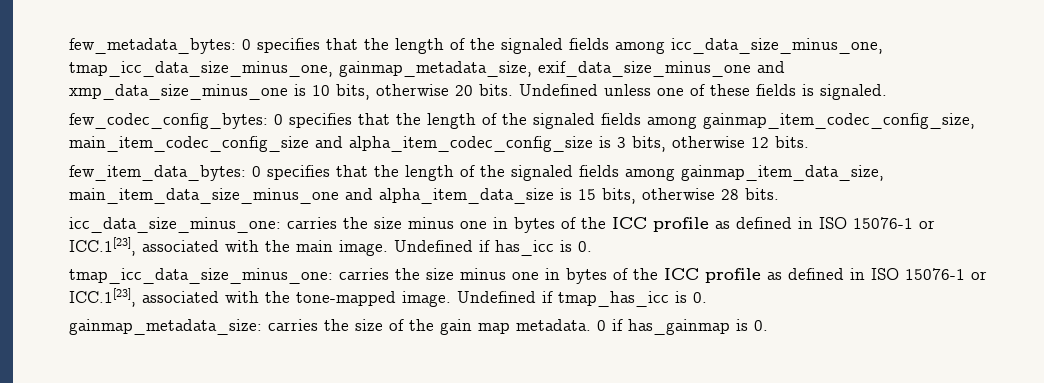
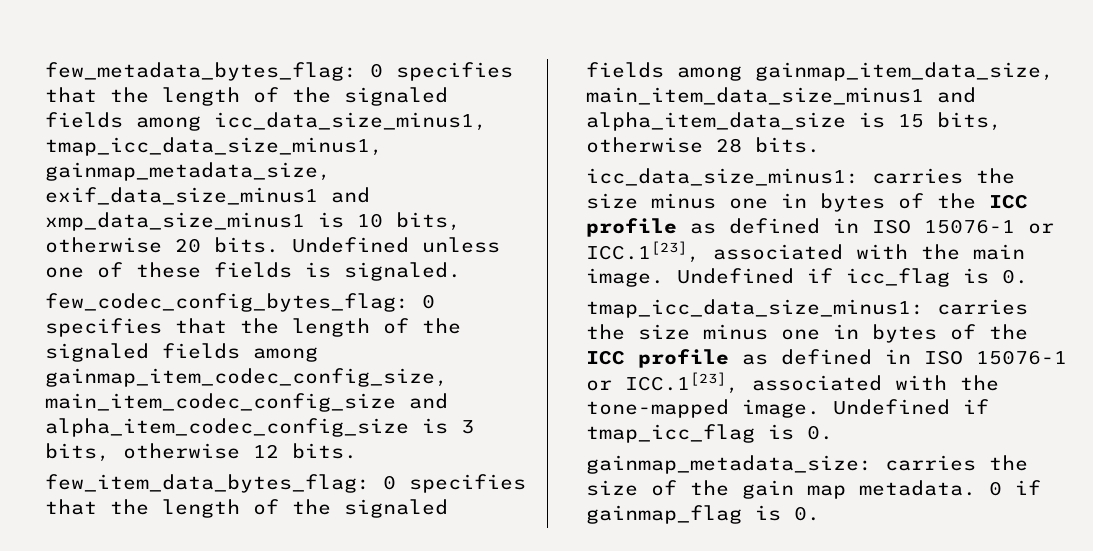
[69,38,237,54] few_metadata_bytes: -> [45,62,358,81] few_metadata_bytes_flag:
[671,38,884,54] [69,61,786,77] [69,84,289,100] icc_data_size_minus_one, tmap_icc_data_size_minus_one, gainmap_metadata_size, exif_data_size_minus_one and xmp_data_size_minus_one -> [214,112,488,131] [45,137,384,156] [45,162,332,181] [45,187,371,205] [45,212,306,231] icc_data_size_minus1, tmap_icc_data_size_minus1, gainmap_metadata_size, exif_data_size_minus1 and xmp_data_size_minus1
[69,113,269,129] few_codec_config_bytes: -> [45,293,410,312] few_codec_config_bytes_flag:
[69,165,247,181] few_item_data_bytes: -> [45,474,371,493] few_item_data_bytes_flag:
[69,188,340,204] main_item_data_size_minus_one -> [586,87,925,105] main_item_data_size_minus1
[69,217,282,233] icc_data_size_minus_one: -> [586,168,860,186] icc_data_size_minus1:
[495,240,593,256] [69,268,334,284] has_icc is 0. // tmap_icc_data_size_minus_one: -> [846,268,1029,287] [586,299,925,318] icc_flag is 0. // tmap_icc_data_size_minus1:
[558,291,670,307] tmap_has_icc -> [586,424,756,443] tmap_icc_flag
[628,319,731,335] has_gainmap -> [586,505,743,524] gainmap_flag

